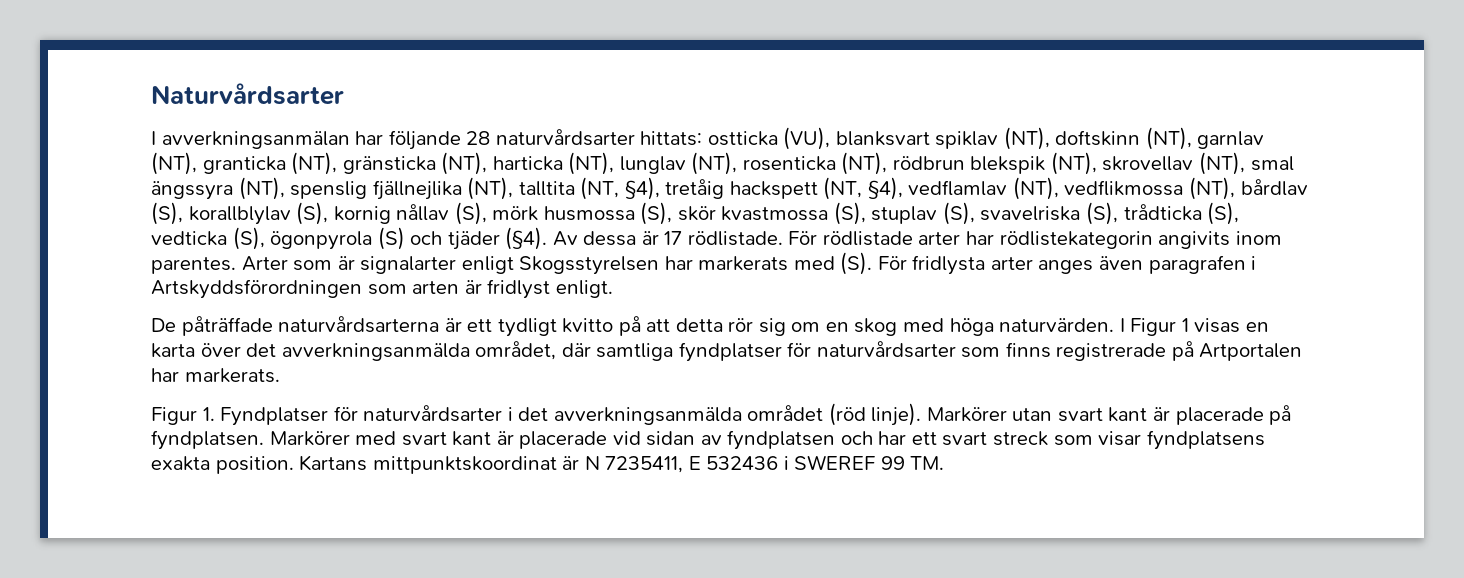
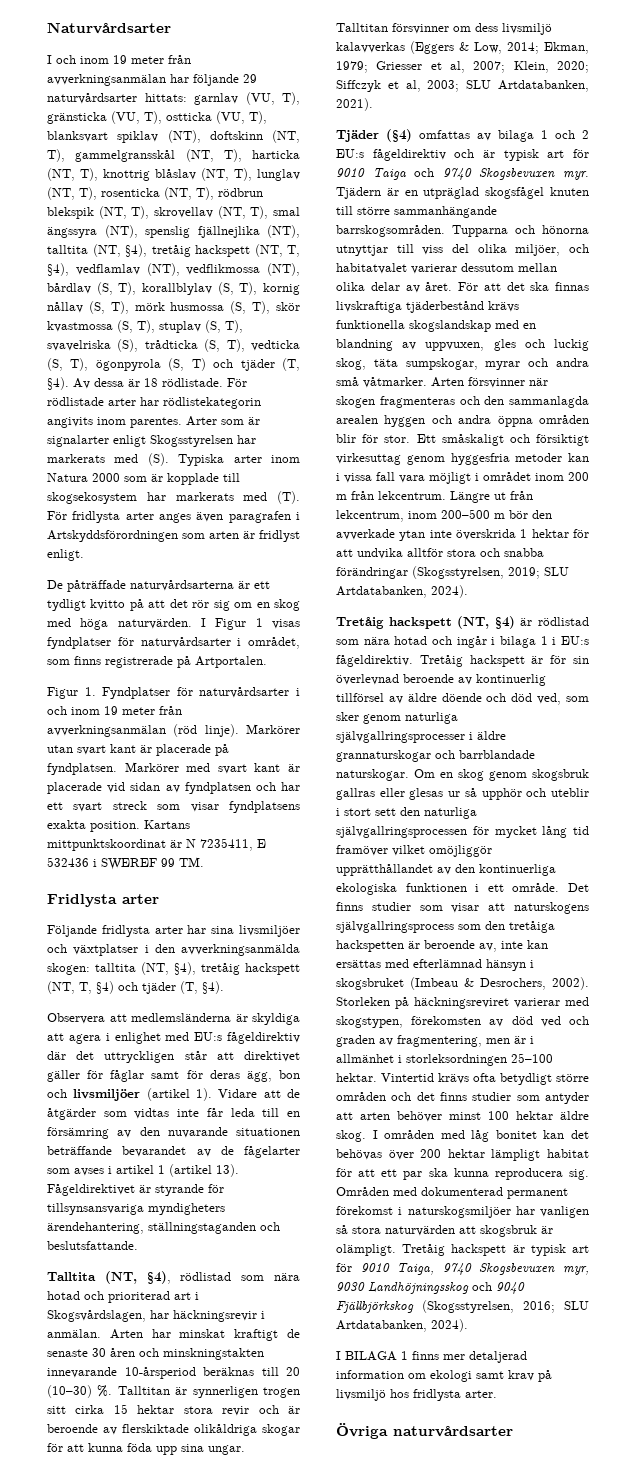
(156, 138) none -> [56,55,191,64] och inom 19 meter från
[466,131,491,145] 28 -> [243,74,257,83] 29
[707,127,1265,150] [151,152,1246,175] ostticka (VU), blanksvart spiklav (NT), doftskinn (NT), garnlav (NT), granticka (NT), gränsticka (NT), harticka (NT), lunglav (NT), rosenticka (NT), rödbrun blekspik (NT), skrovellav (NT), -> [194,92,300,105] [47,111,267,124] [47,130,300,143] [47,149,300,162] [47,168,300,181] [47,187,263,200] [47,206,269,219] garnlav (VU, T), gränsticka (VU, T), ostticka (VU, T), blanksvart spiklav (NT), doftskinn (NT, T), gammelgransskål (NT, T), harticka (NT, T), knottrig blåslav (NT, T), lunglav (NT, T), rosenticka (NT, T), rödbrun blekspik (NT, T), skrovellav (NT, T),
(863, 188) none -> [287,245,300,257] T,
[151,202,1240,225] [151,227,548,250] (S), korallblylav (S), kornig nållav (S), mörk husmossa (S), skör kvastmossa (S), stuplav (S), svavelriska (S), trådticka (S), vedticka (S), ögonpyrola (S) och tjäder (§4). -> [96,282,300,295] [47,301,300,314] [47,320,243,333] [47,339,300,352] [47,358,300,371] [47,377,69,390] (S, T), korallblylav (S, T), kornig nållav (S, T), mörk husmossa (S, T), skör kvastmossa (S, T), stuplav (S, T), svavelriska (S), trådticka (S, T), vedticka (S, T), ögonpyrola (S, T) och tjäder (T, §4).
[664,231,683,245] 17 -> [144,378,158,387] 18
(873, 263) none -> [178,454,300,466] [47,473,240,485] [47,491,300,504] Typiska arter inom Natura 2000 som är kopplade till skogsekosystem har markerats med (T).
[675,318,723,332] detta -> [169,599,188,608] det
[1245,322,1269,332] [151,341,674,361] en karta över det avverkningsanmälda området, där samtliga -> (300, 624) none
(956, 349) none -> [237,637,300,649] i området,
[1199,343,1303,361] [151,368,280,383] Artportalen har markerats. -> [195,656,267,668] Artportalen.
[518,405,824,425] det avverkningsanmälda området -> [47,706,182,715] [47,725,166,737] och inom 19 meter från avverkningsanmälan
(945, 463) none -> [47,894,159,907] [47,925,300,937] [47,944,300,956] [47,962,300,975] [47,981,224,994] [47,1013,300,1025] [47,1032,300,1044] [47,1051,300,1063] [47,1070,300,1082] [47,1088,301,1101] [47,1108,300,1120] [47,1127,300,1139] [47,1146,300,1158] [47,1164,239,1177] [47,1184,224,1196] [47,1203,225,1215] [47,1222,280,1234] [47,1241,138,1250] [47,1271,300,1284] [47,1291,199,1303] [47,1310,265,1322] [47,1329,300,1341] [47,1348,264,1360] [47,1367,300,1379] [47,1385,300,1398] [47,1404,300,1416] [47,1424,300,1436] [47,1443,245,1455] [336,23,552,35] [336,41,589,54] [336,61,589,73] [336,80,589,92] [336,98,373,111] [336,129,589,142] [336,149,589,161] [336,168,589,180] [336,187,589,199] [336,206,497,218] [336,225,589,237] [336,244,589,256] [336,263,557,274] [336,282,589,293] [336,301,519,313] [336,320,536,332] [336,339,589,351] [336,358,589,370] [336,377,548,388] [336,396,589,408] [336,415,589,427] [336,434,589,446] [336,453,589,465] [336,472,589,484] [336,491,533,503] [336,509,552,522] [336,529,589,541] [336,548,544,559] [336,566,569,579] [336,585,468,598] [336,616,589,629] [336,636,589,648] [336,655,589,667] [336,674,546,686] [336,693,589,705] [336,712,458,724] [336,731,506,743] [336,750,535,762] [336,769,589,781] [336,788,589,800] [336,807,477,819] [336,826,589,838] [336,845,492,857] [336,864,556,876] [336,883,589,895] [336,902,589,914] [336,921,555,933] [336,940,548,952] [336,959,534,971] [336,977,589,990] [336,997,589,1009] [336,1016,589,1028] [336,1035,534,1047] [336,1053,553,1066] [336,1073,589,1085] [336,1092,589,1104] [336,1111,589,1122] [336,1130,589,1142] [336,1149,589,1161] [336,1168,589,1180] [336,1187,568,1199] [336,1206,589,1218] [336,1225,553,1237] [336,1244,589,1256] [336,1263,589,1275] [336,1282,525,1294] [336,1300,589,1313] [336,1319,468,1332] [336,1351,527,1363] [336,1370,552,1382] [336,1389,497,1401] [336,1423,513,1439] // Fridlysta arter // Följande fridlysta arter har sina livsmiljöer och växtplatser i den avverkningsanmälda skogen: talltita (NT, §4), tretåig hackspett (NT, T, §4) och tjäder (T, §4). // Observera att medlemsländerna är skyldiga att agera i enlighet med EU:s fågeldirektiv där det uttryckligen står att direktivet gäller för fåglar samt för deras ägg, bon och livsmiljöer (artikel 1). Vidare att de åtgärder som vidtas inte får leda till en försämring av den nuvarande situationen beträffande bevarandet av de fågelarter som avses i artikel 1 (artikel 13). Fågeldirektivet är styrande för tillsynsansvariga myndigheters ärendehantering, ställningstaganden och beslutsfattande. // Talltita (NT, §4), rödlistad som nära hotad och prioriterad art i Skogsvårdslagen, har häckningsrevir i anmälan. Arten har minskat kraftigt de senaste 30 åren och minskningstakten innevarande 10-årsperiod beräknas till 20 (10–30) %. Talltitan är synnerligen trogen sitt cirka 15 hektar stora revir och är beroende av flerskiktade olikåldriga skogar för att kunna föda upp sina ungar. Talltitan försvinner om dess livsmiljö kalavverkas (Eggers & Low, 2014; Ekman, 1979; Griesser et al, 2007; Klein, 2020; Siffczyk et al, 2003; SLU Artdatabanken, 2021). // Tjäder (§4) omfattas av bilaga 1 och 2 EU:s fågeldirektiv och är typisk art för 9010 Taiga och 9740 Skogsbevuxen myr. Tjädern är en utpräglad skogsfågel knuten till större sammanhängande barrskogsområden. Tupparna och hönorna utnyttjar till viss del olika miljöer, och habitatvalet varierar dessutom mellan olika delar av året. För att det ska finnas livskraftiga tjäderbestånd krävs funktionella skogslandskap med en blandning av uppvuxen, gles och luckig skog, täta sumpskogar, myrar och andra små våtmarker. Arten försvinner när skogen fragmenteras och den sammanlagda arealen hyggen och andra öppna områden blir för stor. Ett småskaligt och försiktigt virkesuttag genom hyggesfria metoder kan i vissa fall vara möjligt i området inom 200 m från lekcentrum. Längre ut från lekcentrum, inom 200–500 m bör den avverkade ytan inte överskrida 1 hektar för att undvika alltför stora och snabba förändringar (Skogsstyrelsen, 2019; SLU Artdatabanken, 2024). // Tretåig hackspett (NT, §4) är rödlistad som nära hotad och ingår i bilaga 1 i EU:s fågeldirektiv. Tretåig hackspett är för sin överlevnad beroende av kontinuerlig tillförsel av äldre döende och död ved, som sker genom naturliga självgallringsprocesser i äldre grannaturskogar och barrblandade naturskogar. Om en skog genom skogsbruk gallras eller glesas ur så upphör och uteblir i stort sett den naturliga självgallringsprocessen för mycket lång tid framöver vilket omöjliggör upprätthållandet av den kontinuerliga ekologiska funktionen i ett område. Det finns studier som visar att naturskogens självgallringsprocess som den tretåiga hackspetten är beroende av, inte kan ersättas med efterlämnad hänsyn i skogsbruket (Imbeau & Desrochers, 2002). Storleken på häckningsreviret varierar med skogstypen, förekomsten av död ved och graden av fragmentering, men är i allmänhet i storleksordningen 25–100 hektar. Vintertid krävs ofta betydligt större områden och det finns studier som antyder att arten behöver minst 100 hektar äldre skog. I områden med låg bonitet kan det behövas över 200 hektar lämpligt habitat för att ett par ska kunna reproducera sig. Områden med dokumenterad permanent förekomst i naturskogsmiljöer har vanligen så stora naturvärden att skogsbruk är olämpligt. Tretåig hackspett är typisk art för 9010 Taiga, 9740 Skogsbevuxen myr, 9030 Landhöjningsskog och 9040 Fjällbjörkskog (Skogsstyrelsen, 2016; SLU Artdatabanken, 2024). // I BILAGA 1 finns mer detaljerad information om ekologi samt krav på livsmiljö hos fridlysta arter. // Övriga naturvårdsarter

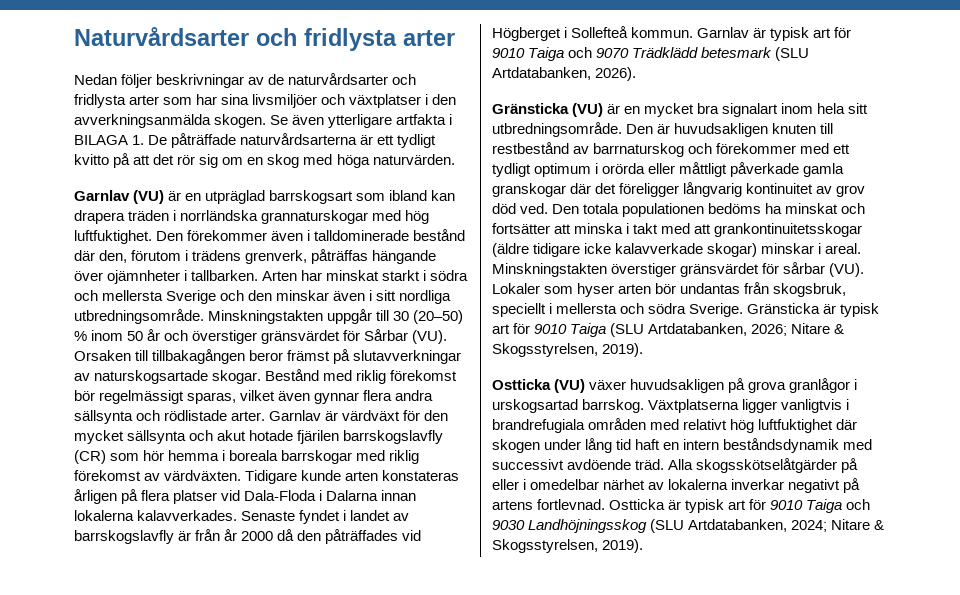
[47,55,191,64] [47,74,257,86] [47,92,300,105] [47,111,267,124] [47,130,300,143] [47,149,300,162] [47,168,300,181] [47,187,263,200] [47,206,300,219] [47,225,300,238] [47,244,300,257] [47,263,300,276] [47,282,300,295] [47,301,300,314] [47,320,243,333] [47,339,300,352] [47,358,300,371] [47,377,247,390] [47,397,261,409] [47,416,260,428] [47,435,256,447] [47,453,300,466] [47,473,240,485] [47,491,300,504] [47,511,300,523] [47,530,300,542] [47,549,84,561] // I och inom 19 meter från avverkningsanmälan har följande 29 naturvårdsarter hittats: garnlav (VU, T), gränsticka (VU, T), ostticka (VU, T), blanksvart spiklav (NT), doftskinn (NT, T), gammelgransskål (NT, T), harticka (NT, T), knottrig blåslav (NT, T), lunglav (NT, T), rosenticka (NT, T), rödbrun blekspik (NT, T), skrovellav (NT, T), smal ängssyra (NT), spenslig fjällnejlika (NT), talltita (NT, §4), tretåig hackspett (NT, T, §4), vedflamlav (NT), vedflikmossa (NT), bårdlav (S, T), korallblylav (S, T), kornig nållav (S, T), mörk husmossa (S, T), skör kvastmossa (S, T), stuplav (S, T), svavelriska (S), trådticka (S, T), vedticka (S, T), ögonpyrola (S, T) och tjäder (T, §4). Av dessa är 18 rödlistade. För rödlistade arter har rödlistekategorin angivits inom parentes. Arter som är signalarter enligt Skogsstyrelsen har markerats med (S). Typiska arter inom Natura 2000 som är kopplade till skogsekosystem har markerats med (T). För fridlysta arter anges även paragrafen i Artskyddsförordningen som arten är fridlyst enligt. // -> [256,28,455,51] [74,73,417,88] [74,94,457,108] [74,114,453,128] [74,135,145,145] och fridlysta arter // Nedan följer beskrivningar av de naturvårdsarter och fridlysta arter som har sina livsmiljöer och växtplatser i den avverkningsanmälda skogen. Se även ytterligare artfakta i BILAGA 1.
[201,618,300,630] [47,637,300,649] [47,656,267,668] [47,687,300,699] [47,706,182,715] [47,724,300,737] [47,744,229,756] [47,762,300,775] [47,782,300,794] [47,801,300,813] [47,820,190,832] [47,838,266,851] [47,857,204,870] [47,894,159,907] [47,925,300,937] [47,944,300,956] [47,962,300,975] [47,981,224,994] [47,1013,300,1025] [47,1032,300,1044] [47,1051,300,1063] [47,1070,300,1082] [47,1088,301,1101] [47,1108,300,1120] [47,1127,300,1139] [47,1146,300,1158] [47,1164,239,1177] [47,1184,224,1196] [47,1203,225,1215] [47,1222,280,1234] [47,1241,138,1250] [47,1271,300,1284] [47,1291,199,1303] [47,1310,265,1322] [47,1329,300,1341] [47,1348,264,1360] [47,1367,300,1379] [47,1385,300,1398] [47,1404,300,1416] [47,1424,300,1436] [47,1443,245,1455] [336,23,552,35] [336,41,589,54] [336,61,589,73] [336,80,589,92] [336,98,373,111] [336,129,589,142] [336,149,589,161] [336,168,589,180] [336,187,589,199] [336,206,497,218] [336,225,589,237] [336,244,589,256] [336,263,557,274] [336,282,589,293] [336,301,519,313] [336,320,536,332] [336,339,589,351] [336,358,589,370] [336,377,548,388] [336,396,589,408] [336,415,589,427] [336,434,589,446] [336,453,589,465] [336,472,589,484] [336,491,533,503] [336,509,552,522] [336,529,589,541] [336,548,544,559] [336,566,569,579] [336,585,468,598] [336,616,589,629] [336,636,589,648] [336,655,589,667] [336,674,546,686] [336,693,589,705] [336,712,458,724] [336,731,506,743] [336,750,535,762] [336,769,589,781] [336,788,589,800] [336,807,477,819] [336,826,589,838] [336,845,492,857] [336,864,556,876] [336,883,589,895] [336,902,589,914] [336,921,555,933] [336,940,548,952] [336,959,534,971] [336,977,589,990] [336,997,589,1009] [336,1016,589,1028] [336,1035,534,1047] [336,1053,553,1066] [336,1073,589,1085] [336,1092,589,1104] [336,1111,589,1122] [336,1130,589,1142] [336,1149,589,1161] [336,1168,589,1180] [336,1187,568,1199] [336,1206,589,1218] [336,1225,553,1237] [336,1244,589,1256] [336,1263,589,1275] [336,1282,525,1294] [336,1300,589,1313] [336,1319,468,1332] [336,1351,527,1363] [336,1370,552,1382] [336,1389,497,1401] [336,1423,513,1439] I Figur 1 visas fyndplatser för naturvårdsarter i området, som finns registrerade på Artportalen. // Figur 1. Fyndplatser för naturvårdsarter i och inom 19 meter från avverkningsanmälan (röd linje). Markörer utan svart kant är placerade på fyndplatsen. Markörer med svart kant är placerade vid sidan av fyndplatsen och har ett svart streck som visar fyndplatsens exakta position. Kartans mittpunktskoordinat är N 7235411, E 532436 i SWEREF 99 TM. // Fridlysta arter // Följande fridlysta arter har sina livsmiljöer och växtplatser i den avverkningsanmälda skogen: talltita (NT, §4), tretåig hackspett (NT, T, §4) och tjäder (T, §4). // Observera att medlemsländerna är skyldiga att agera i enlighet med EU:s fågeldirektiv där det uttryckligen står att direktivet gäller för fåglar samt för deras ägg, bon och livsmiljöer (artikel 1). Vidare att de åtgärder som vidtas inte får leda till en försämring av den nuvarande situationen beträffande bevarandet av de fågelarter som avses i artikel 1 (artikel 13). Fågeldirektivet är styrande för tillsynsansvariga myndigheters ärendehantering, ställningstaganden och beslutsfattande. // Talltita (NT, §4), rödlistad som nära hotad och prioriterad art i Skogsvårdslagen, har häckningsrevir i anmälan. Arten har minskat kraftigt de senaste 30 åren och minskningstakten innevarande 10-årsperiod beräknas till 20 (10–30) %. Talltitan är synnerligen trogen sitt cirka 15 hektar stora revir och är beroende av flerskiktade olikåldriga skogar för att kunna föda upp sina ungar. Talltitan försvinner om dess livsmiljö kalavverkas (Eggers & Low, 2014; Ekman, 1979; Griesser et al, 2007; Klein, 2020; Siffczyk et al, 2003; SLU Artdatabanken, 2021). // Tjäder (§4) omfattas av bilaga 1 och 2 EU:s fågeldirektiv och är typisk art för 9010 Taiga och 9740 Skogsbevuxen myr. Tjädern är en utpräglad skogsfågel knuten till större sammanhängande barrskogsområden. Tupparna och hönorna utnyttjar till viss del olika miljöer, och habitatvalet varierar dessutom mellan olika delar av året. För att det ska finnas livskraftiga tjäderbestånd krävs funktionella skogslandskap med en blandning av uppvuxen, gles och luckig skog, täta sumpskogar, myrar och andra små våtmarker. Arten försvinner när skogen fragmenteras och den sammanlagda arealen hyggen och andra öppna områden blir för stor. Ett småskaligt och försiktigt virkesuttag genom hyggesfria metoder kan i vissa fall vara möjligt i området inom 200 m från lekcentrum. Längre ut från lekcentrum, inom 200–500 m bör den avverkade ytan inte överskrida 1 hektar för att undvika alltför stora och snabba förändringar (Skogsstyrelsen, 2019; SLU Artdatabanken, 2024). // Tretåig hackspett (NT, §4) är rödlistad som nära hotad och ingår i bilaga 1 i EU:s fågeldirektiv. Tretåig hackspett är för sin överlevnad beroende av kontinuerlig tillförsel av äldre döende och död ved, som sker genom naturliga självgallringsprocesser i äldre grannaturskogar och barrblandade naturskogar. Om en skog genom skogsbruk gallras eller glesas ur så upphör och uteblir i stort sett den naturliga självgallringsprocessen för mycket lång tid framöver vilket omöjliggör upprätthållandet av den kontinuerliga ekologiska funktionen i ett område. Det finns studier som visar att naturskogens självgallringsprocess som den tretåiga hackspetten är beroende av, inte kan ersättas med efterlämnad hänsyn i skogsbruket (Imbeau & Desrochers, 2002). Storleken på häckningsreviret varierar med skogstypen, förekomsten av död ved och graden av fragmentering, men är i allmänhet i storleksordningen 25–100 hektar. Vintertid krävs ofta betydligt större områden och det finns studier som antyder att arten behöver minst 100 hektar äldre skog. I områden med låg bonitet kan det behövas över 200 hektar lämpligt habitat för att ett par ska kunna reproducera sig. Områden med dokumenterad permanent förekomst i naturskogsmiljöer har vanligen så stora naturvärden att skogsbruk är olämpligt. Tretåig hackspett är typisk art för 9010 Taiga, 9740 Skogsbevuxen myr, 9030 Landhöjningsskog och 9040 Fjällbjörkskog (Skogsstyrelsen, 2016; SLU Artdatabanken, 2024). // I BILAGA 1 finns mer detaljerad information om ekologi samt krav på livsmiljö hos fridlysta arter. // Övriga naturvårdsarter -> [74,190,456,204] [74,210,430,224] [74,229,466,244] [74,249,437,264] [74,270,469,284] [74,290,452,304] [74,309,464,324] [74,329,448,344] [74,349,462,364] [74,369,458,384] [74,390,434,404] [74,410,449,424] [74,430,444,444] [74,450,420,464] [74,470,460,484] [74,489,417,504] [74,510,410,524] [74,529,422,544] [492,26,852,41] [492,47,810,61] [492,67,637,81] [492,103,869,117] [492,122,834,137] [492,142,851,157] [492,162,845,177] [492,182,866,197] [492,203,866,217] [492,223,863,237] [492,243,862,257] [492,262,865,277] [492,282,847,297] [492,303,880,317] [492,323,845,337] [492,343,644,357] [492,378,858,393] [492,399,850,413] [492,418,858,433] [492,438,873,453] [492,458,859,473] [492,478,861,493] [492,499,871,513] [492,519,885,533] [492,539,644,553] // Garnlav (VU) är en utpräglad barrskogsart som ibland kan drapera träden i norrländska grannaturskogar med hög luftfuktighet. Den förekommer även i talldominerade bestånd där den, förutom i trädens grenverk, påträffas hängande över ojämnheter i tallbarken. Arten har minskat starkt i södra och mellersta Sverige och den minskar även i sitt nordliga utbredningsområde. Minskningstakten uppgår till 30 (20–50) % inom 50 år och överstiger gränsvärdet för Sårbar (VU). Orsaken till tillbakagången beror främst på slutavverkningar av naturskogsartade skogar. Bestånd med riklig förekomst bör regelmässigt sparas, vilket även gynnar flera andra sällsynta och rödlistade arter. Garnlav är värdväxt för den mycket sällsynta och akut hotade fjärilen barrskogslavfly (CR) som hör hemma i boreala barrskogar med riklig förekomst av värdväxten. Tidigare kunde arten konstateras årligen på flera platser vid Dala-Floda i Dalarna innan lokalerna kalavverkades. Senaste fyndet i landet av barrskogslavfly är från år 2000 då den påträffades vid Högberget i Sollefteå kommun. Garnlav är typisk art för 9010 Taiga och 9070 Trädklädd betesmark (SLU Artdatabanken, 2026). // Gränsticka (VU) är en mycket bra signalart inom hela sitt utbredningsområde. Den är huvudsakligen knuten till restbestånd av barrnaturskog och förekommer med ett tydligt optimum i orörda eller måttligt påverkade gamla granskogar där det föreligger långvarig kontinuitet av grov död ved. Den totala populationen bedöms ha minskat och fortsätter att minska i takt med att grankontinuitetsskogar (äldre tidigare icke kalavverkade skogar) minskar i areal. Minskningstakten överstiger gränsvärdet för sårbar (VU). Lokaler som hyser arten bör undantas från skogsbruk, speciellt i mellersta och södra Sverige. Gränsticka är typisk art för 9010 Taiga (SLU Artdatabanken, 2026; Nitare & Skogsstyrelsen, 2019). // Ostticka (VU) växer huvudsakligen på grova granlågor i urskogsartad barrskog. Växtplatserna ligger vanligtvis i brandrefugiala områden med relativt hög luftfuktighet där skogen under lång tid haft en intern beståndsdynamik med successivt avdöende träd. Alla skogsskötselåtgärder på eller i omedelbar närhet av lokalerna inverkar negativt på artens fortlevnad. Ostticka är typisk art för 9010 Taiga och 9030 Landhöjningsskog (SLU Artdatabanken, 2024; Nitare & Skogsstyrelsen, 2019).

